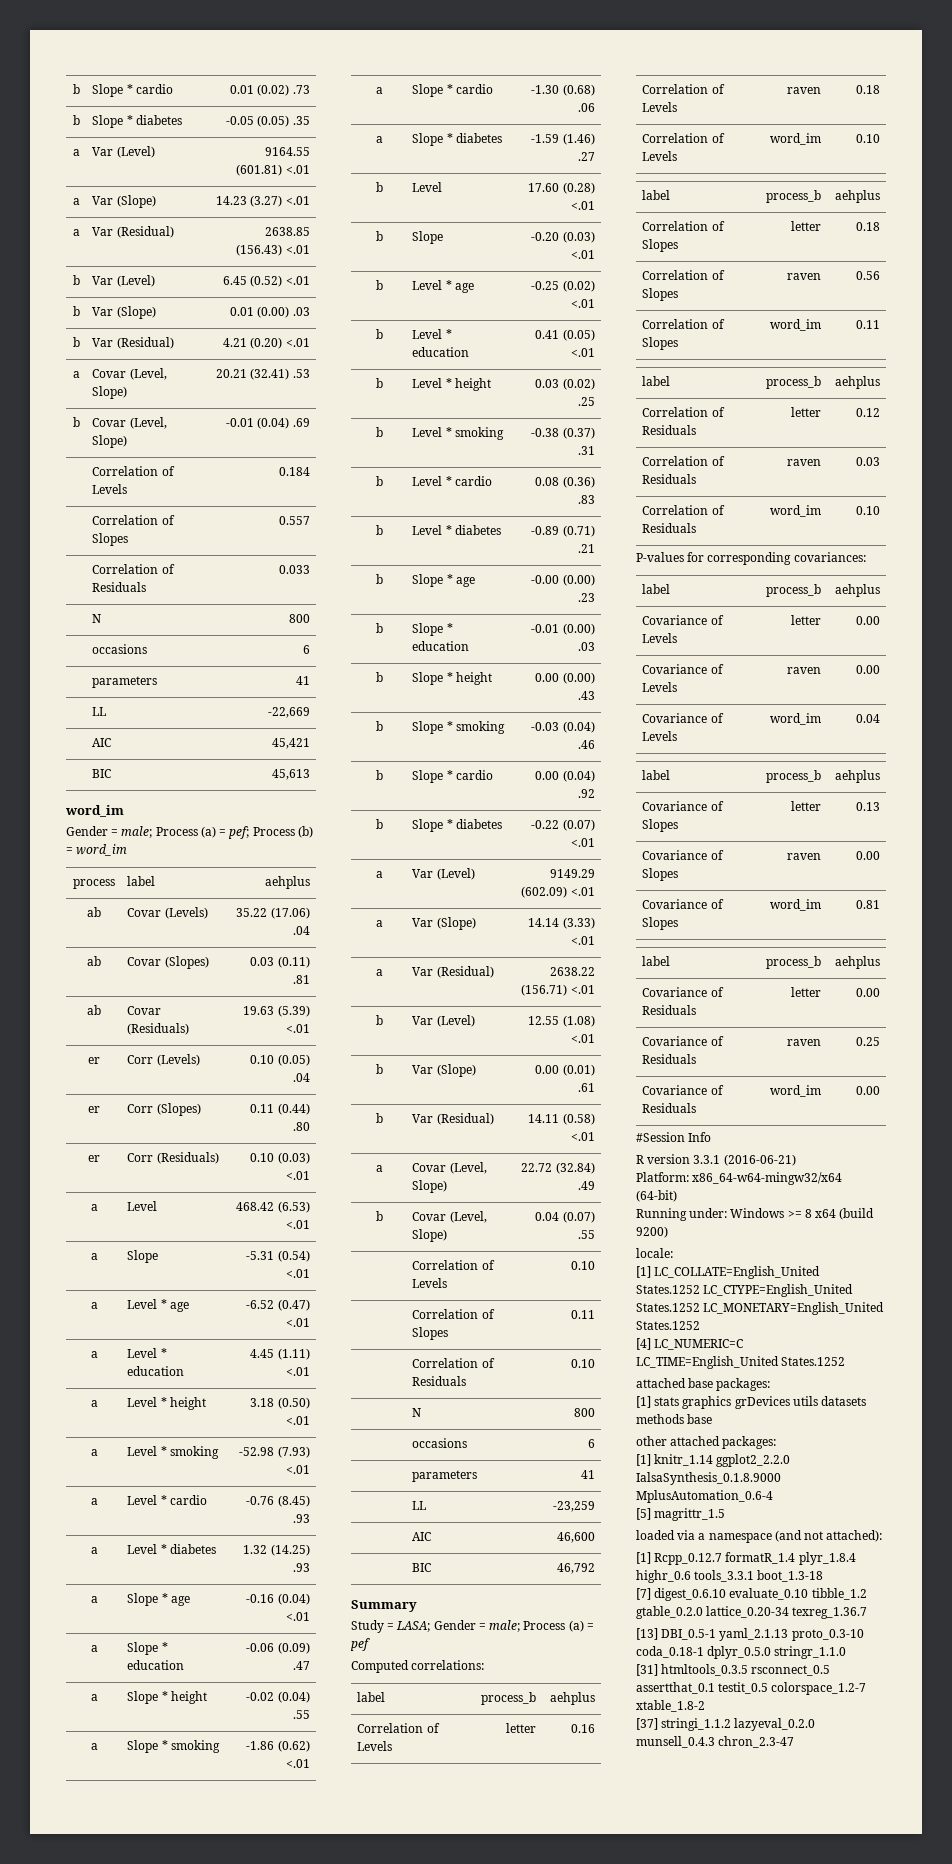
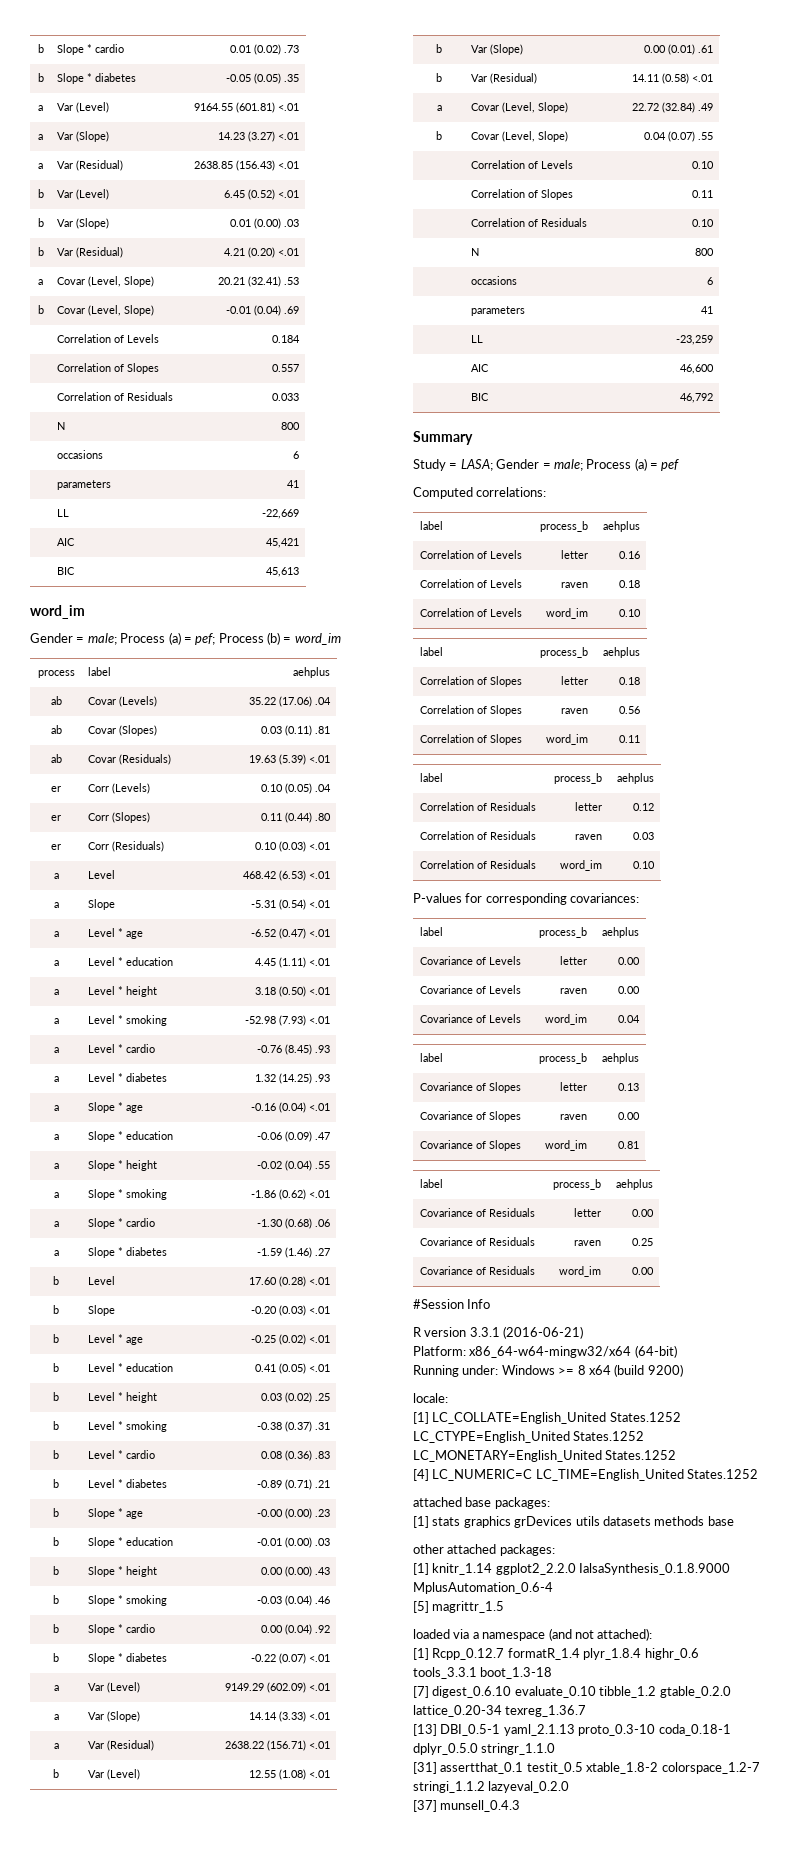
[661,1664,831,1676] [636,1682,867,1695] [636,1700,705,1712] [636,1718,816,1731] [636,1736,795,1748] htmltools_0.3.5 rsconnect_0.5 assertthat_0.1 testit_0.5 colorspace_1.2-7 xtable_1.8-2 // [37] stringi_1.1.2 lazyeval_0.2.0 munsell_0.4.3 chron_2.3-47 -> [440,1762,760,1774] [413,1781,570,1793] [413,1800,521,1812] assertthat_0.1 testit_0.5 xtable_1.8-2 colorspace_1.2-7 stringi_1.1.2 lazyeval_0.2.0 // [37] munsell_0.4.3

